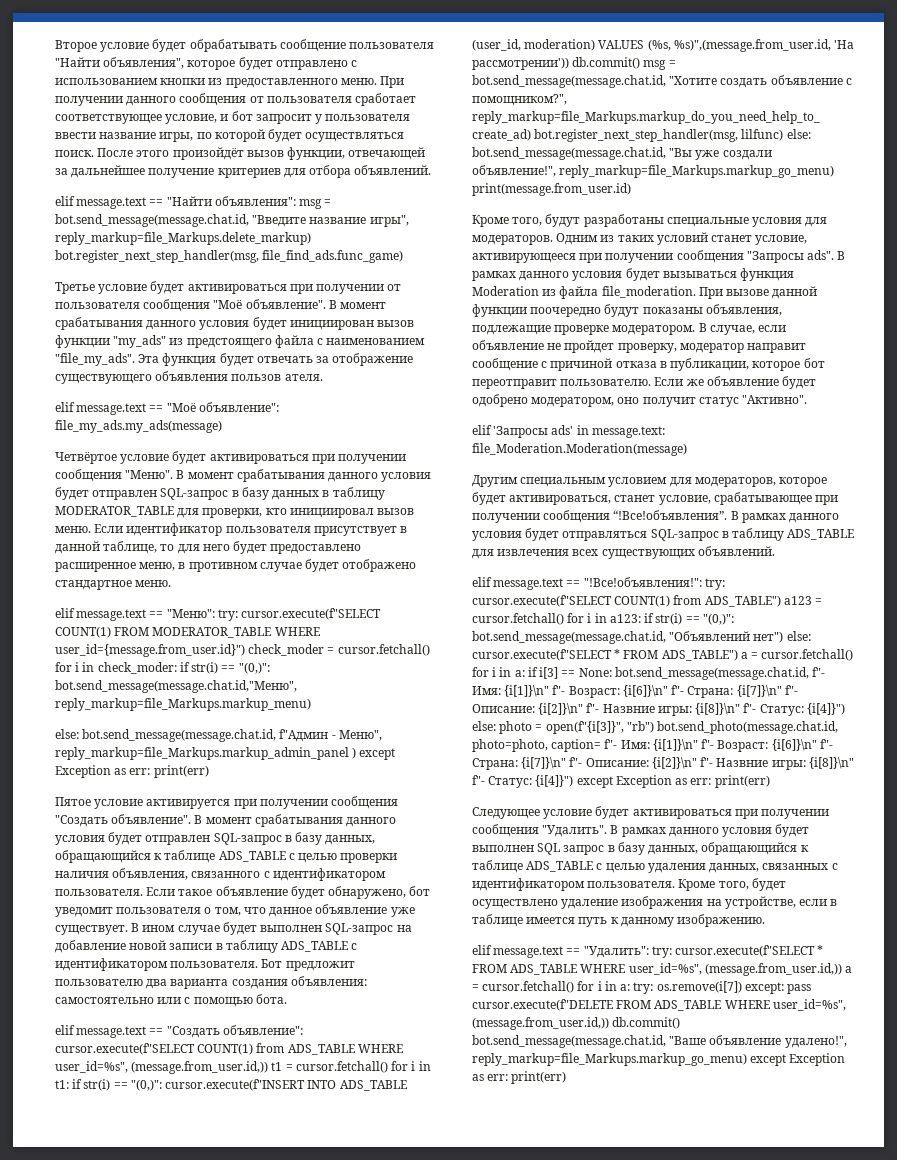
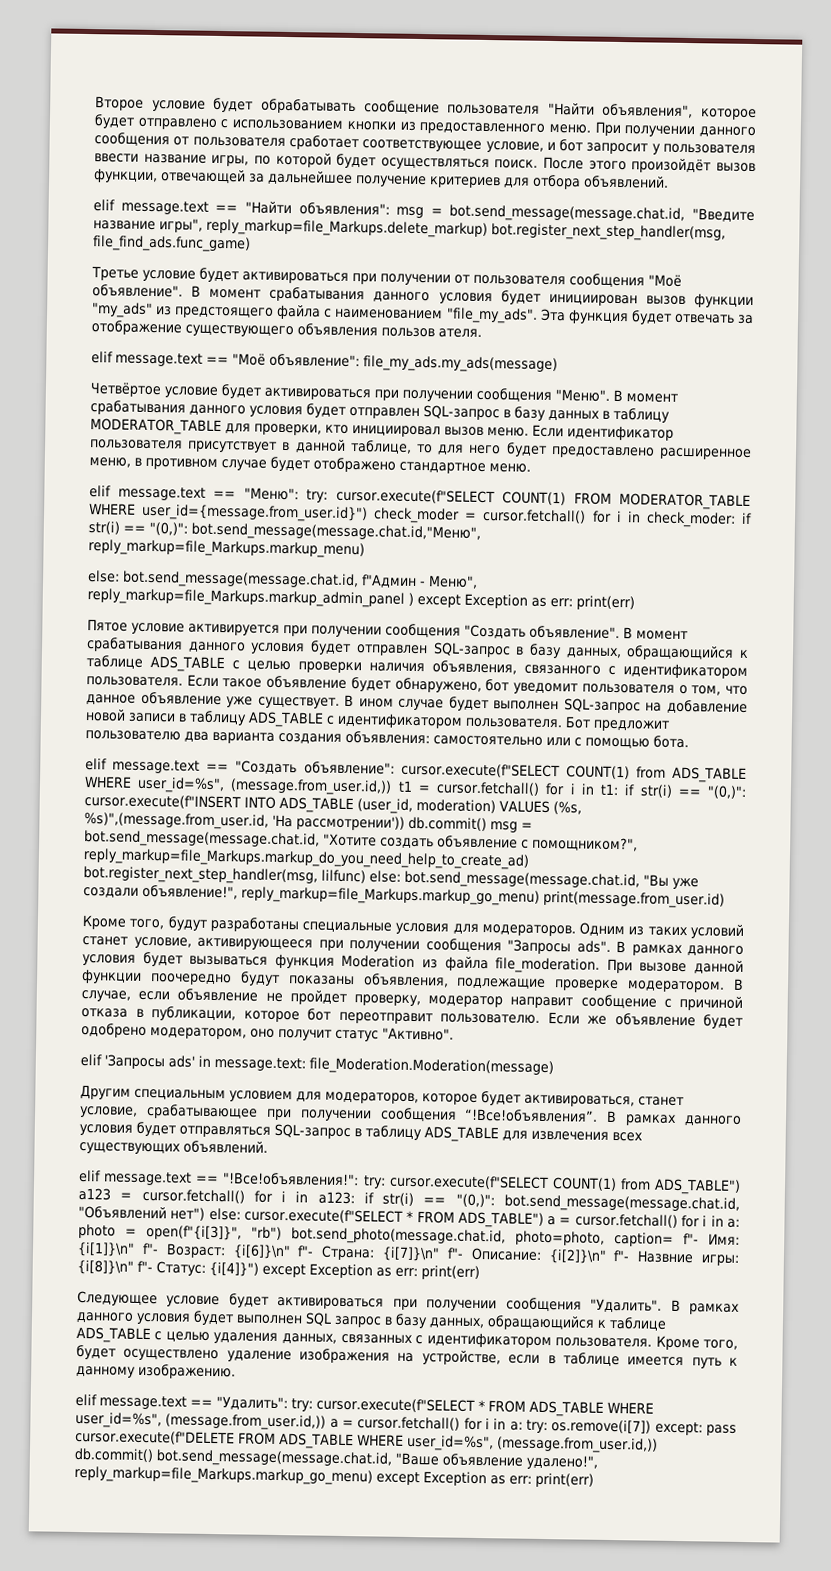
[527,667,826,680] [472,685,798,698] [472,703,845,716] [472,721,496,731] if i[3] == None: bot.send_message(message.chat.id, f"- Имя: {i[1]}\n" f"- Возраст: {i[6]}\n" f"- Страна: {i[7]}\n" f"- Описание: {i[2]}\n" f"- Назвние игры: {i[8]}\n" f"- Cтатус: {i[4]}") else: -> (741, 1223) none

